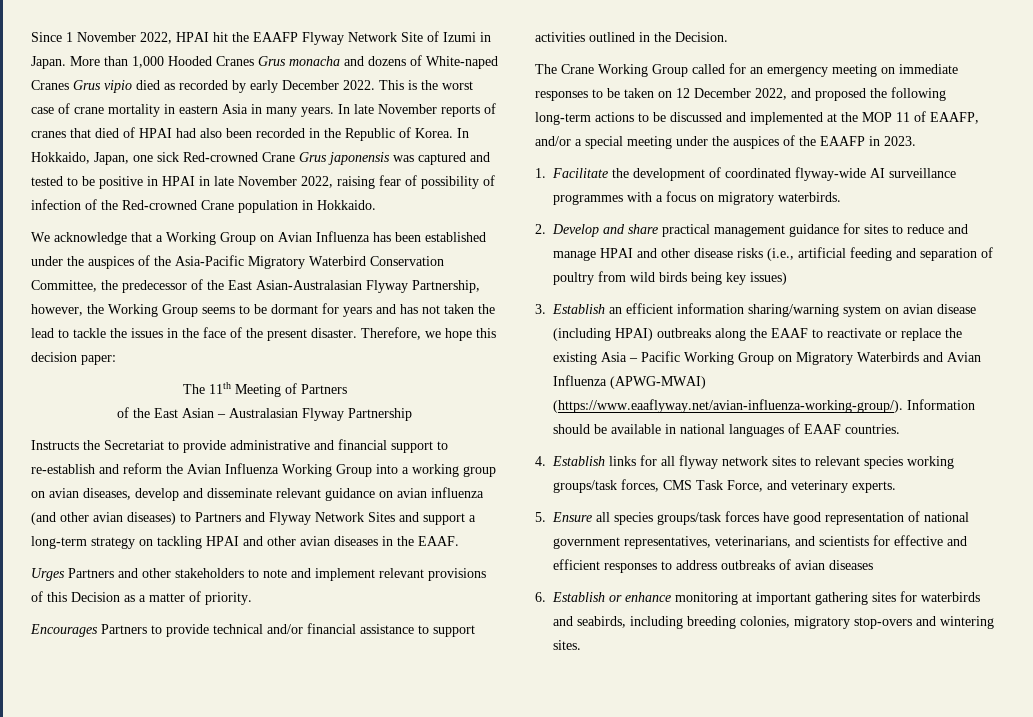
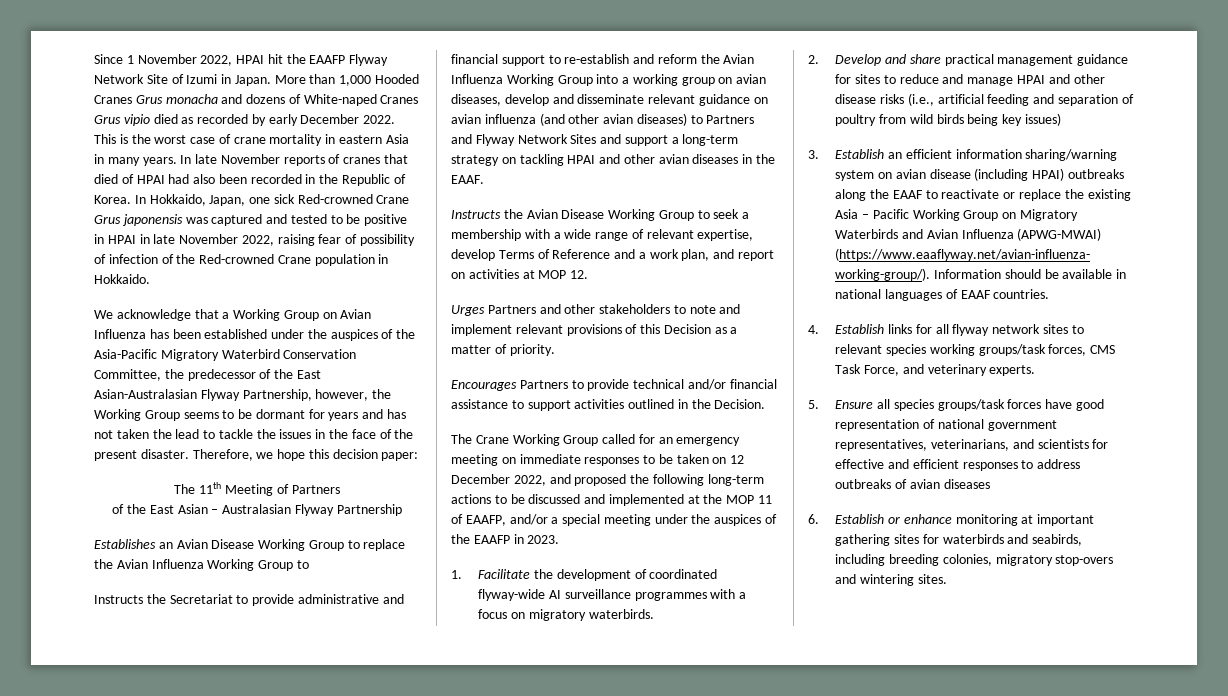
(412, 414) none -> [94,539,406,551] [94,559,309,571] // Establishes an Avian Disease Working Group to replace the Avian Influenza Working Group to
(459, 541) none -> [451,209,750,221] [451,229,754,241] [451,249,775,261] [451,269,589,279] // Instructs the Avian Disease Working Group to seek a membership with a wide range of relevant expertise, develop Terms of Reference and a work plan, and report on activities at MOP 12.

